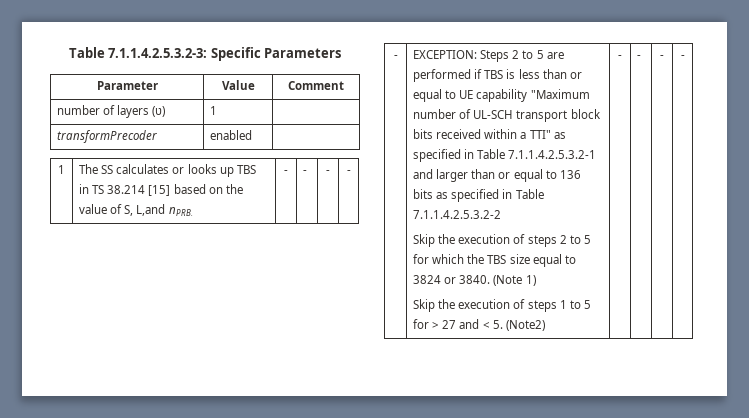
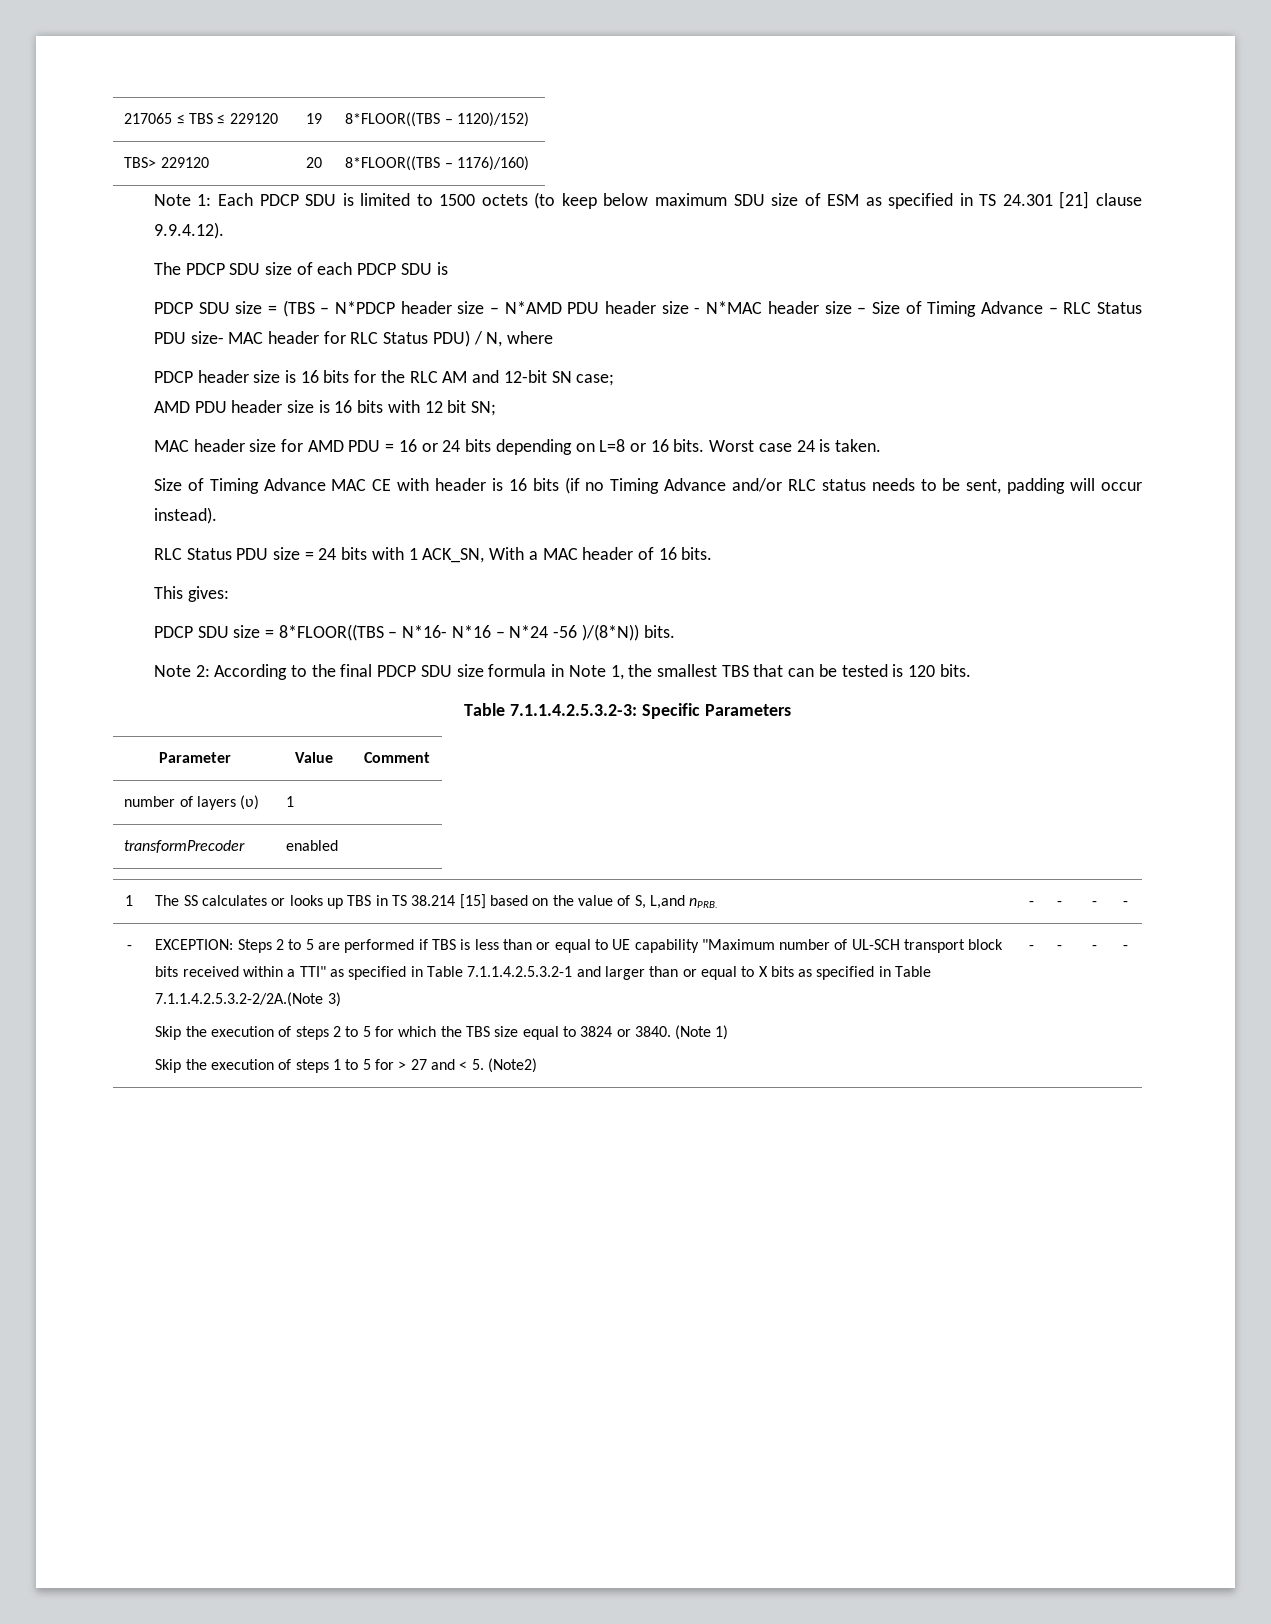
(68, 52) none -> [124,113,278,124] [306,113,323,124] [345,112,530,127] [124,157,209,168] [306,157,323,168] [345,156,530,171] [153,191,1143,209] [153,222,224,239] [153,262,448,275] [153,300,1142,317] [153,330,554,347] [153,370,615,386] [153,400,497,416] [153,439,882,455] [153,477,1142,494] [153,507,217,524] [153,547,713,563] [153,586,229,602] [153,624,675,641] [153,664,971,680] 217065 ≤ TBS ≤ 229120 | 19 | 8*FLOOR((TBS – 1120)/152) // TBS> 229120 | 20 | 8*FLOOR((TBS – 1176)/160) // Note 1: Each PDCP SDU is limited to 1500 octets (to keep below maximum SDU size of ESM as specified in TS 24.301 [21] clause 9.9.4.12). // The PDCP SDU size of each PDCP SDU is // PDCP SDU size = (TBS – N*PDCP header size – N*AMD PDU header size - N*MAC header size – Size of Timing Advance – RLC Status PDU size- MAC header for RLC Status PDU) / N, where // PDCP header size is 16 bits for the RLC AM and 12-bit SN case; // AMD PDU header size is 16 bits with 12 bit SN; // MAC header size for AMD PDU = 16 or 24 bits depending on L=8 or 16 bits. Worst case 24 is taken. // Size of Timing Advance MAC CE with header is 16 bits (if no Timing Advance and/or RLC status needs to be sent, padding will occur instead). // RLC Status PDU size = 24 bits with 1 ACK_SN, With a MAC header of 16 bits. // This gives: // PDCP SDU size = 8*FLOOR((TBS – N*16- N*16 – N*24 -56 )/(8*N)) bits. // Note 2: According to the final PDCP SDU size formula in Note 1, the smallest TBS that can be tested is 120 bits. //
[559,170,581,179] 136 -> [758,966,768,977] X
[413,210,502,219] 7.1.1.4.2.5.3.2-2 -> [155,992,341,1007] 7.1.1.4.2.5.3.2-2/2A.(Note 3)

